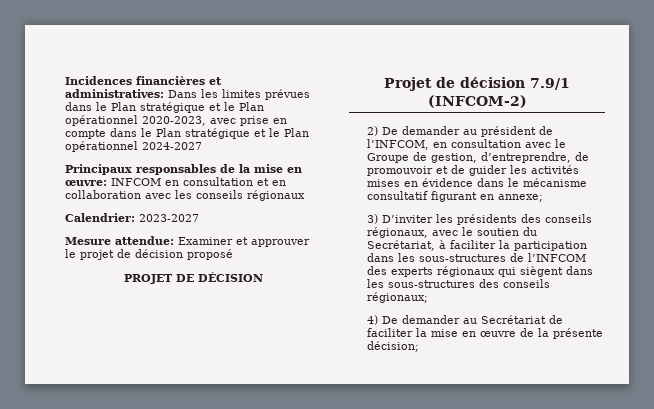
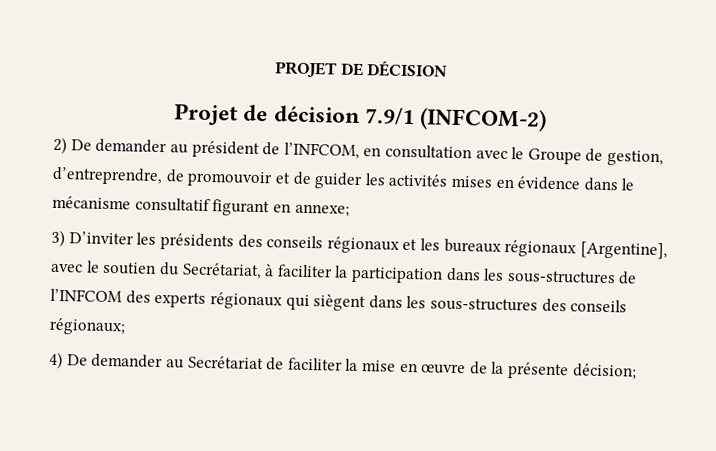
[65,76,222,85] [65,89,310,100] [65,102,264,113] [65,115,287,126] [65,128,309,139] [65,141,202,152] [65,164,302,175] [65,177,286,186] [65,190,305,201] [65,213,199,222] [65,236,310,247] [65,249,233,260] Incidences financières et administratives: Dans les limites prévues dans le Plan stratégique et le Plan opérationnel 2020-2023, avec prise en compte dans le Plan stratégique et le Plan opérationnel 2024-2027 // Principaux responsables de la mise en œuvre: INFCOM en consultation et en collaboration avec les conseils régionaux // Calendrier: 2023-2027 // Mesure attendue: Examiner et approuver le projet de décision proposé // -> (273, 70) none
[366,227,428,238] régionaux, -> [326,236,668,260] régionaux et les bureaux régionaux [Argentine],

